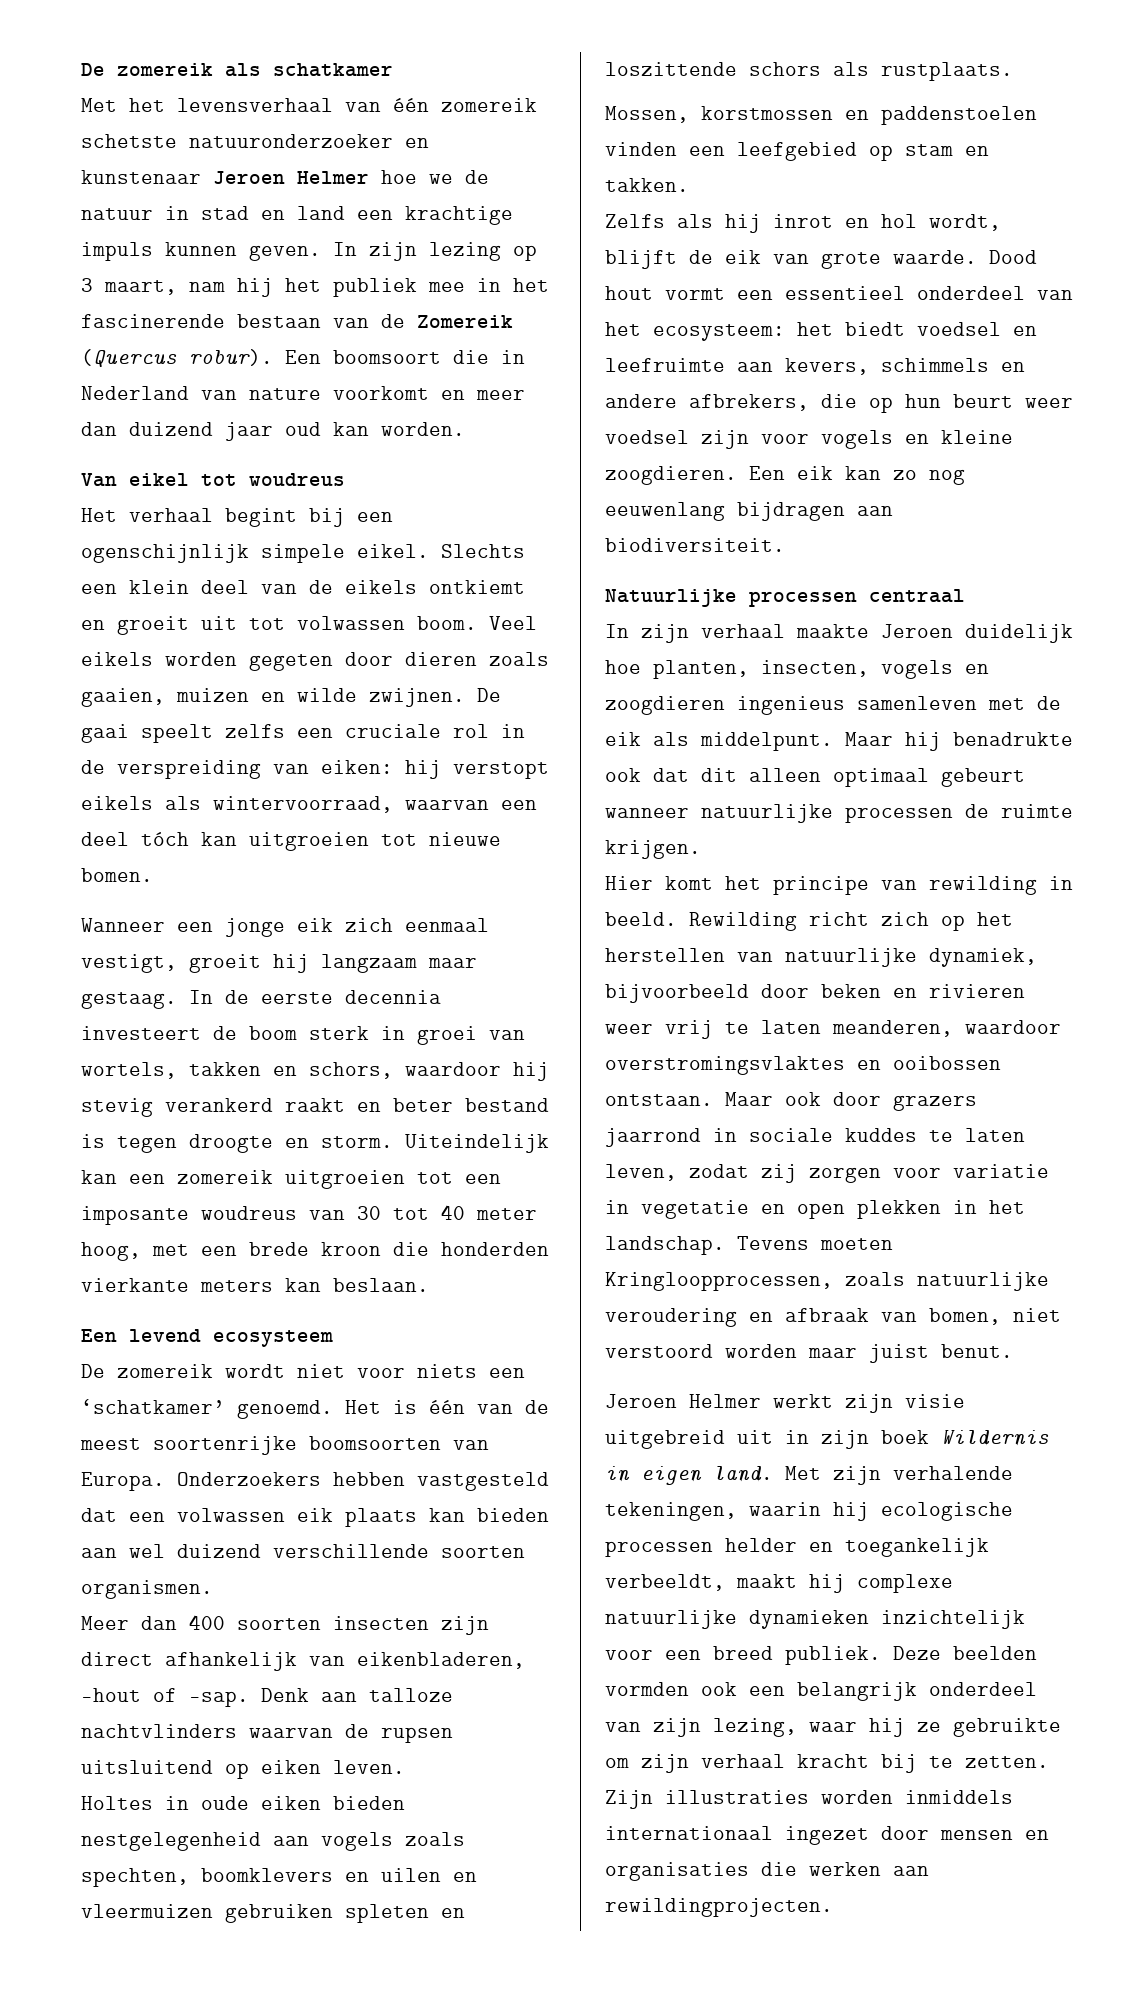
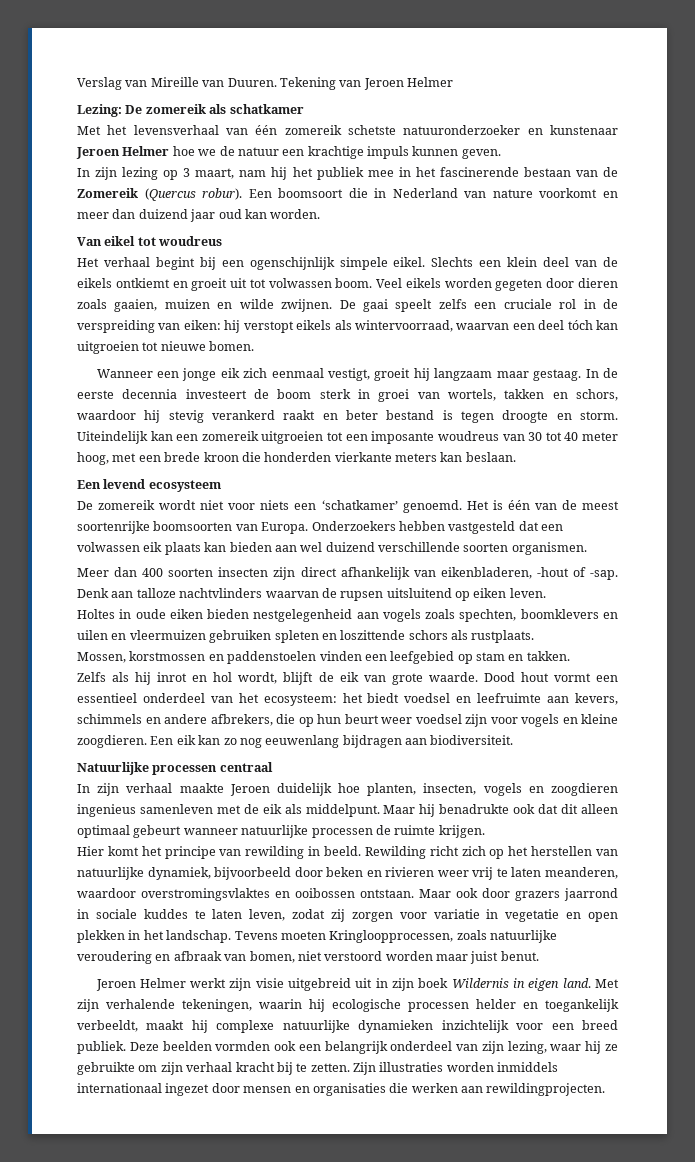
(81, 69) none -> [77,77,453,90] [77,104,122,117] Verslag van Mireille van Duuren. Tekening van Jeroen Helmer // Lezing:
[165,206,345,220] in stad en land -> (279, 151) none
(321, 253) none -> (501, 154) //

